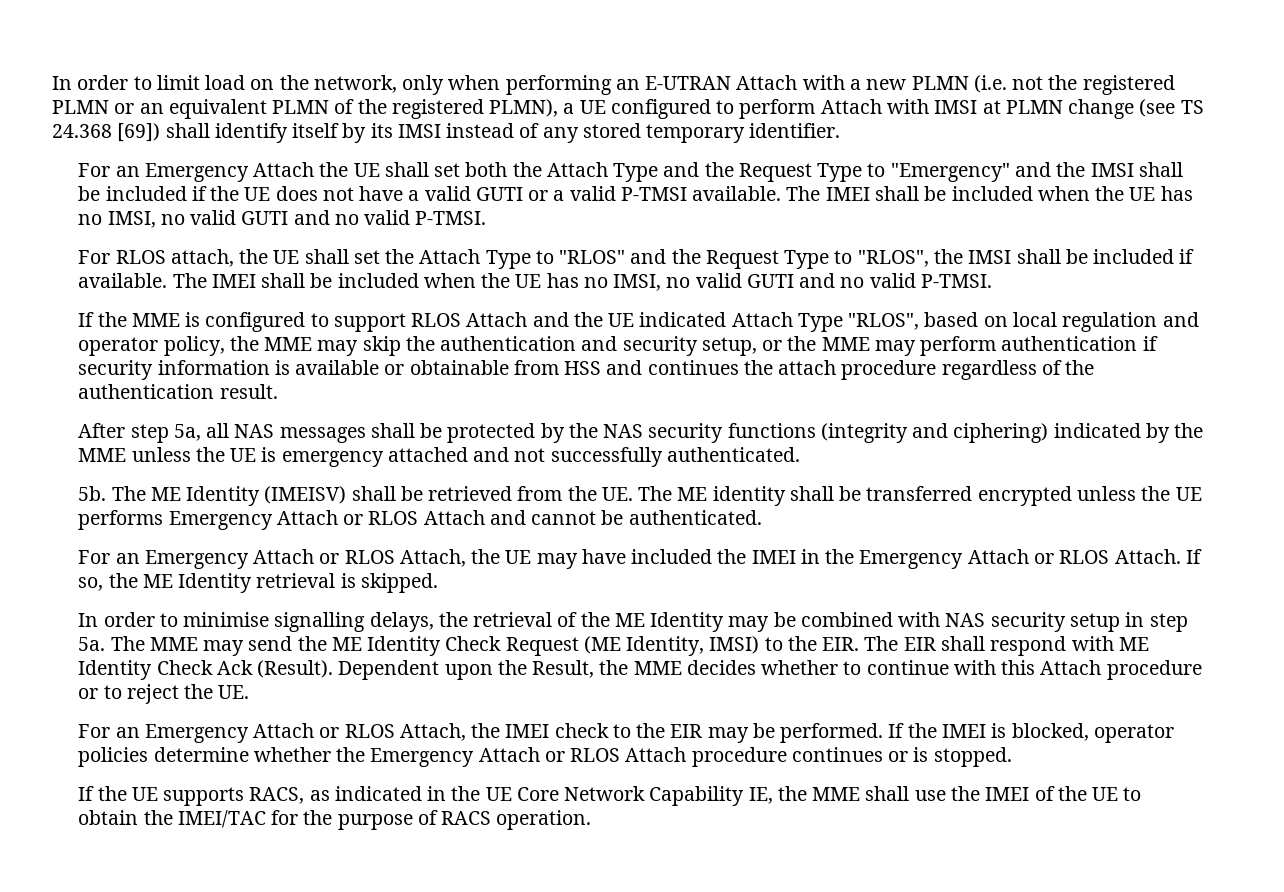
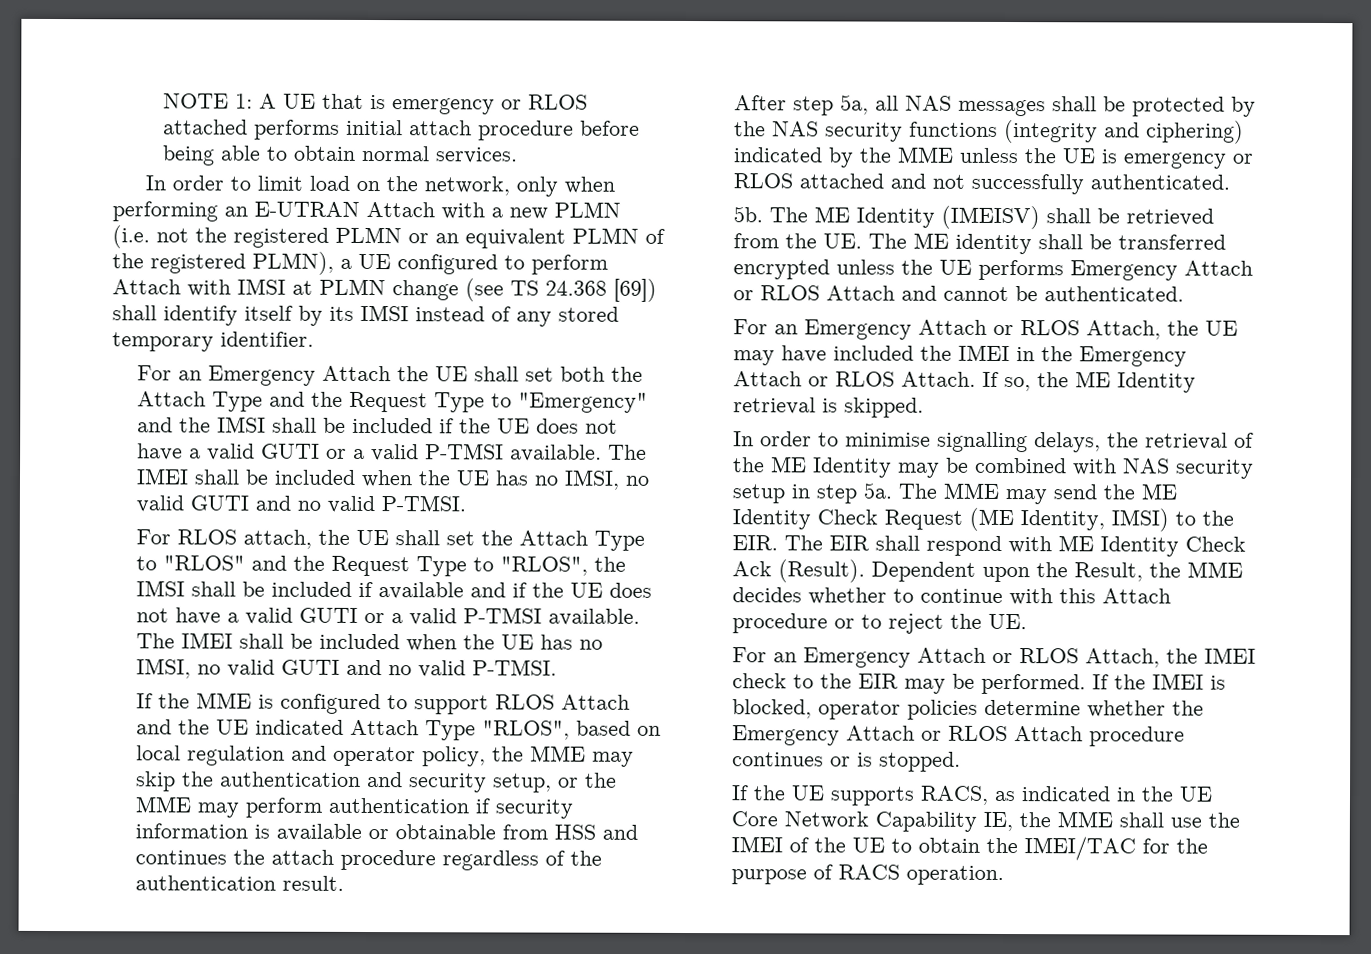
(52, 83) none -> [163,93,589,115] [163,119,641,141] [162,145,519,166] NOTE 1: A UE that is emergency or RLOS attached performs initial attach procedure before being able to obtain normal services. //
(1195, 256) none -> [378,582,653,600] [136,607,543,626] available and if the UE does not have a valid GUTI or a valid P-TMSI
(384, 459) none -> [1232,153,1255,164] [733,173,794,189] or RLOS

